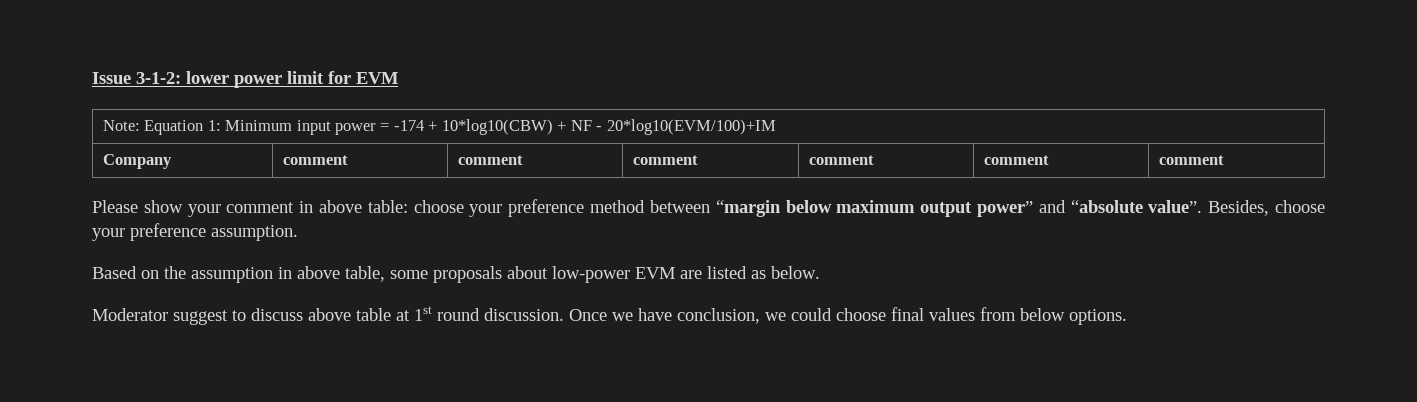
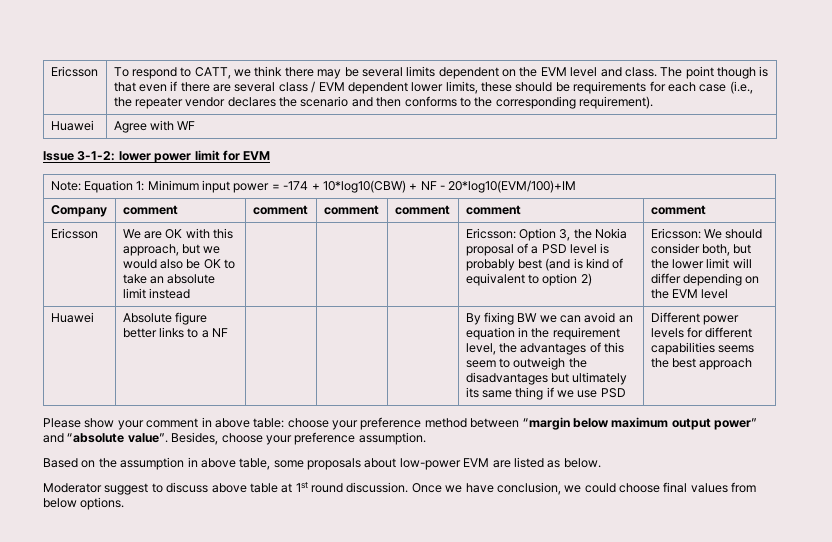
(92, 78) none -> [50,66,98,77] [113,66,769,79] [113,81,753,94] [113,96,654,109] [50,120,94,131] [113,120,196,133] Ericsson | To respond to CATT, we think there may be several limits dependent on the EVM level and class. The point though is that even if there are several class / EVM dependent lower limits, these should be requirements for each case (i.e., the repeater vendor declares the scenario and then conforms to the corresponding requirement). // Huawei | Agree with WF //
(1224, 160) none -> [50,228,98,239] [122,228,234,239] [122,244,221,256] [122,259,236,269] [122,274,216,284] [122,288,190,299] [465,228,628,241] [465,243,610,256] [465,258,624,271] [465,273,592,286] [650,228,763,239] [650,243,752,256] [650,258,752,269] [650,273,760,286] [650,289,729,299] [50,312,94,323] [122,312,207,325] [122,327,229,338] [465,312,633,325] [465,327,620,340] [465,342,625,355] [465,357,587,370] [465,372,628,385] [465,387,626,400] [650,312,739,325] [650,327,753,338] [650,342,754,355] [650,358,753,370] // Ericsson | We are OK with this approach, but we would also be OK to take an absolute limit instead | | | | Ericsson: Option 3, the Nokia proposal of a PSD level is probably best (and is kind of equivalent to option 2) | Ericsson: We should consider both, but the lower limit will differ depending on the EVM level // Huawei | Absolute figure better links to a NF | | | | By fixing BW we can avoid an equation in the requirement level, the advantages of this seem to outweigh the disadvantages but ultimately its same thing if we use PSD | Different power levels for different capabilities seems the best approach

